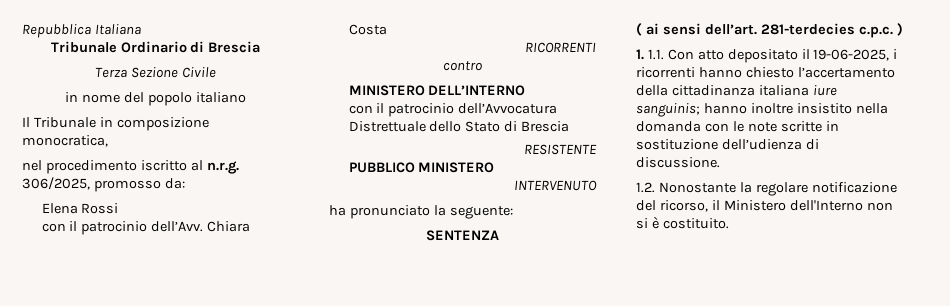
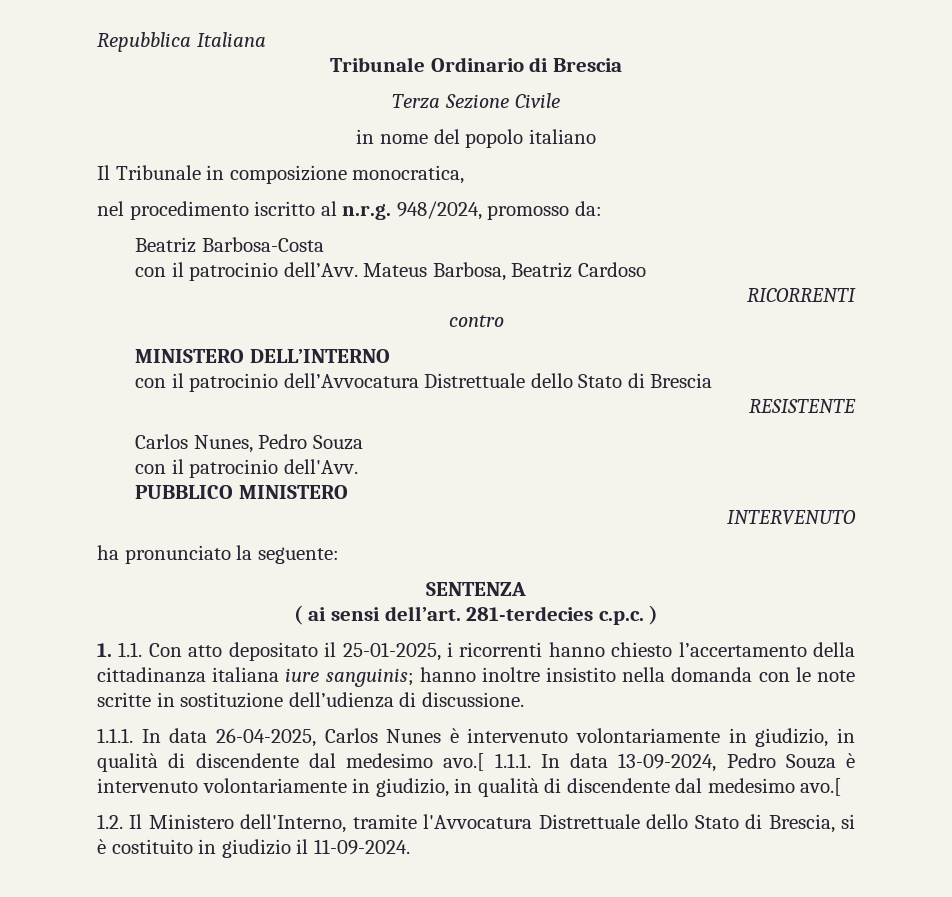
[22,177,90,190] 306/2025, -> [396,201,482,220] 948/2024,
[41,203,119,214] [41,221,251,235] [348,24,387,35] Elena Rossi // con il patrocinio dell’Avv. Chiara Costa -> [135,237,324,253] [135,262,646,281] Beatriz Barbosa-Costa // con il patrocinio dell’Avv. Mateus Barbosa, Beatriz Cardoso
(597, 149) none -> [135,434,363,453] [135,459,358,478] // Carlos Nunes, Pedro Souza // con il patrocinio dell'Avv.
[813,49,890,61] 19-06-2025, -> [342,642,441,661] 25-01-2025,
[636,182,897,196] [636,200,893,212] [636,216,729,229] 1.2. Nonostante la regolare notificazione del ricorso, il Ministero dell'Interno non si è costituito. -> [97,728,855,747] [97,753,855,772] [97,778,842,797] [97,814,856,833] [97,839,410,858] 1.1.1. In data 26-04-2025, Carlos Nunes è intervenuto volontariamente in giudizio, in qualità di discendente dal medesimo avo.[ 1.1.1. In data 13-09-2024, Pedro Souza è intervenuto volontariamente in giudizio, in qualità di discendente dal medesimo avo.[ // 1.2. Il Ministero dell'Interno, tramite l'Avvocatura Distrettuale dello Stato di Brescia, si è costituito in giudizio il 11-09-2024.

